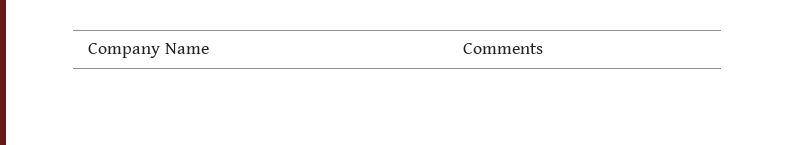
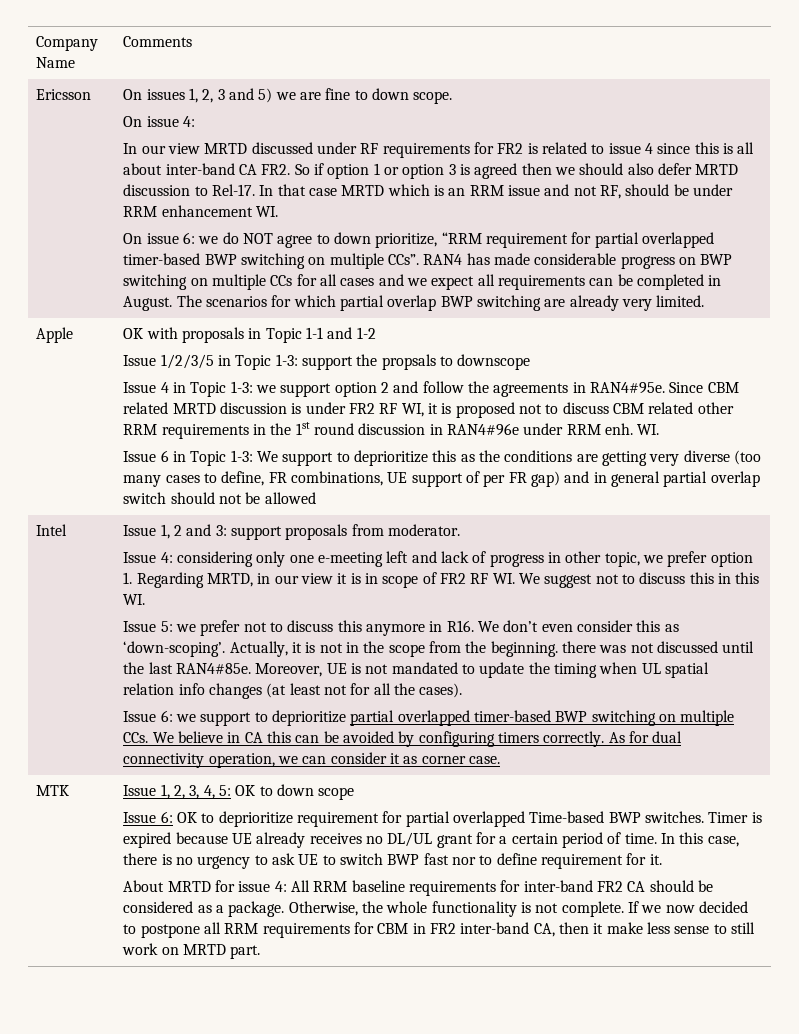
(543, 48) none -> [36,89,92,100] [123,88,453,104] [123,116,196,127] [123,142,755,158] [123,163,739,179] [123,184,733,199] [123,205,279,217] [123,232,714,248] [123,253,733,269] [123,274,722,290] [123,295,705,311] [36,327,74,343] [123,327,376,343] [123,354,531,370] [123,381,739,397] [123,402,734,418] [123,422,660,439] [123,450,761,466] [123,471,760,487] [123,492,316,504] [36,524,68,536] [123,524,461,540] [123,551,753,567] [123,572,760,588] [123,594,146,605] [123,620,679,636] [123,641,755,657] [123,662,709,678] [123,683,463,699] [123,710,735,726] [123,731,683,747] [123,752,501,768] [36,785,70,796] [123,784,355,800] [123,811,762,827] [123,832,739,848] [123,853,662,869] [123,880,713,896] [123,901,748,917] [123,922,755,938] [122,943,261,959] // Ericsson | On issues 1, 2, 3 and 5) we are fine to down scope. // On issue 4: // In our view MRTD discussed under RF requirements for FR2 is related to issue 4 since this is all about inter-band CA FR2. So if option 1 or option 3 is agreed then we should also defer MRTD discussion to Rel-17. In that case MRTD which is an RRM issue and not RF, should be under RRM enhancement WI. // On issue 6: we do NOT agree to down prioritize, “RRM requirement for partial overlapped timer-based BWP switching on multiple CCs”. RAN4 has made considerable progress on BWP switching on multiple CCs for all cases and we expect all requirements can be completed in August. The scenarios for which partial overlap BWP switching are already very limited. // Apple | OK with proposals in Topic 1-1 and 1-2 // Issue 1/2/3/5 in Topic 1-3: support the propsals to downscope // Issue 4 in Topic 1-3: we support option 2 and follow the agreements in RAN4#95e. Since CBM related MRTD discussion is under FR2 RF WI, it is proposed not to discuss CBM related other RRM requirements in the 1st round discussion in RAN4#96e under RRM enh. WI. // Issue 6 in Topic 1-3: We support to deprioritize this as the conditions are getting very diverse (too many cases to define, FR combinations, UE support of per FR gap) and in general partial overlap switch should not be allowed // Intel | Issue 1, 2 and 3: support proposals from moderator. // Issue 4: considering only one e-meeting left and lack of progress in other topic, we prefer option 1. Regarding MRTD, in our view it is in scope of FR2 RF WI. We suggest not to discuss this in this WI. // Issue 5: we prefer not to discuss this anymore in R16. We don’t even consider this as ‘down-scoping’. Actually, it is not in the scope from the beginning. there was not discussed until the last RAN4#85e. Moreover, UE is not mandated to update the timing when UL spatial relation info changes (at least not for all the cases). // Issue 6: we support to deprioritize partial overlapped timer-based BWP switching on multiple CCs. We believe in CA this can be avoided by configuring timers correctly. As for dual connectivity operation, we can consider it as corner case. // MTK | Issue 1, 2, 3, 4, 5: OK to down scope // Issue 6: OK to deprioritize requirement for partial overlapped Time-based BWP switches. Timer is expired because UE already receives no DL/UL grant for a certain period of time. In this case, there is no urgency to ask UE to switch BWP fast nor to define requirement for it. // About MRTD for issue 4: All RRM baseline requirements for inter-band FR2 CA should be considered as a package. Otherwise, the whole functionality is not complete. If we now decided to postpone all RRM requirements for CBM in FR2 inter-band CA, then it make less sense to still work on MRTD part.

